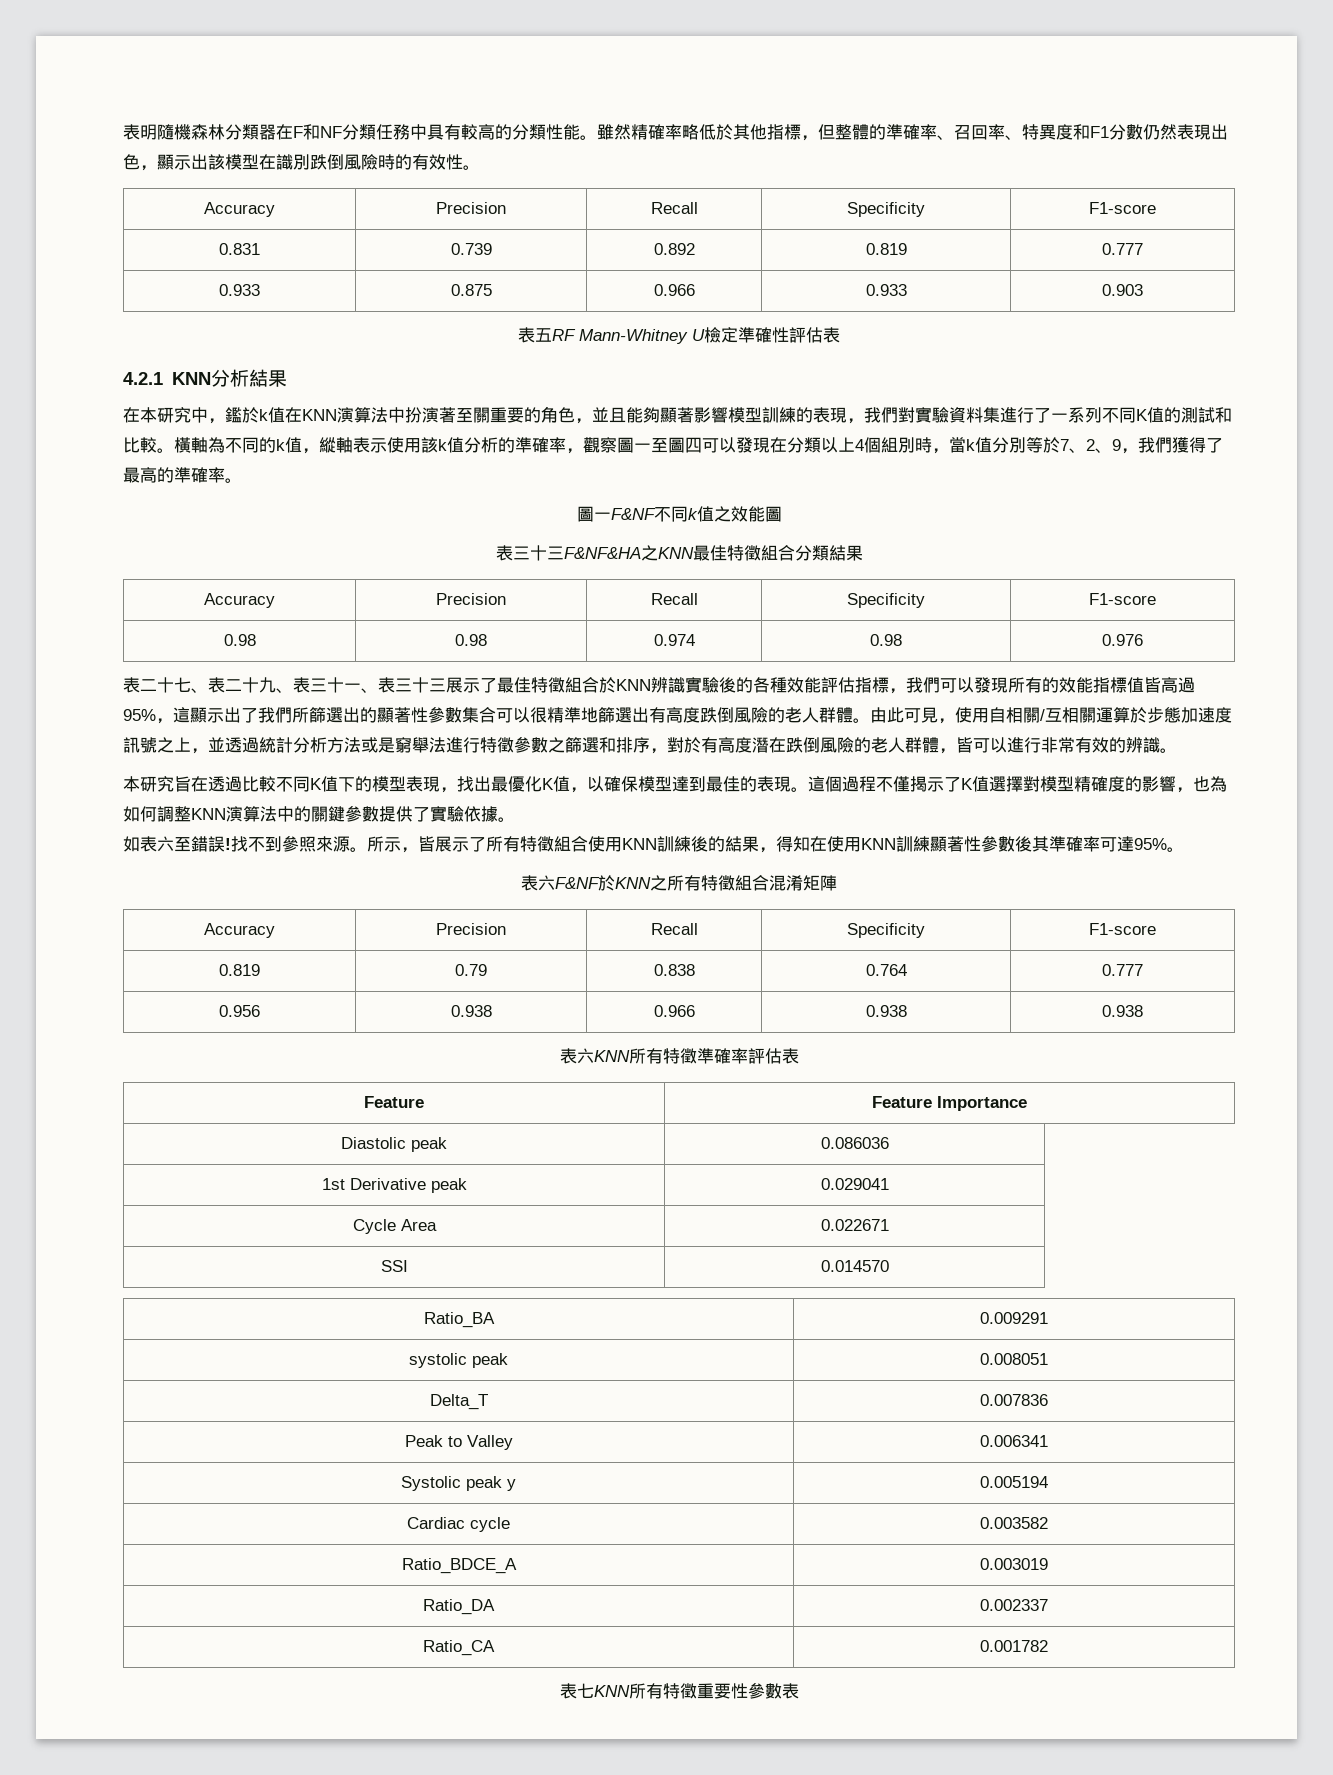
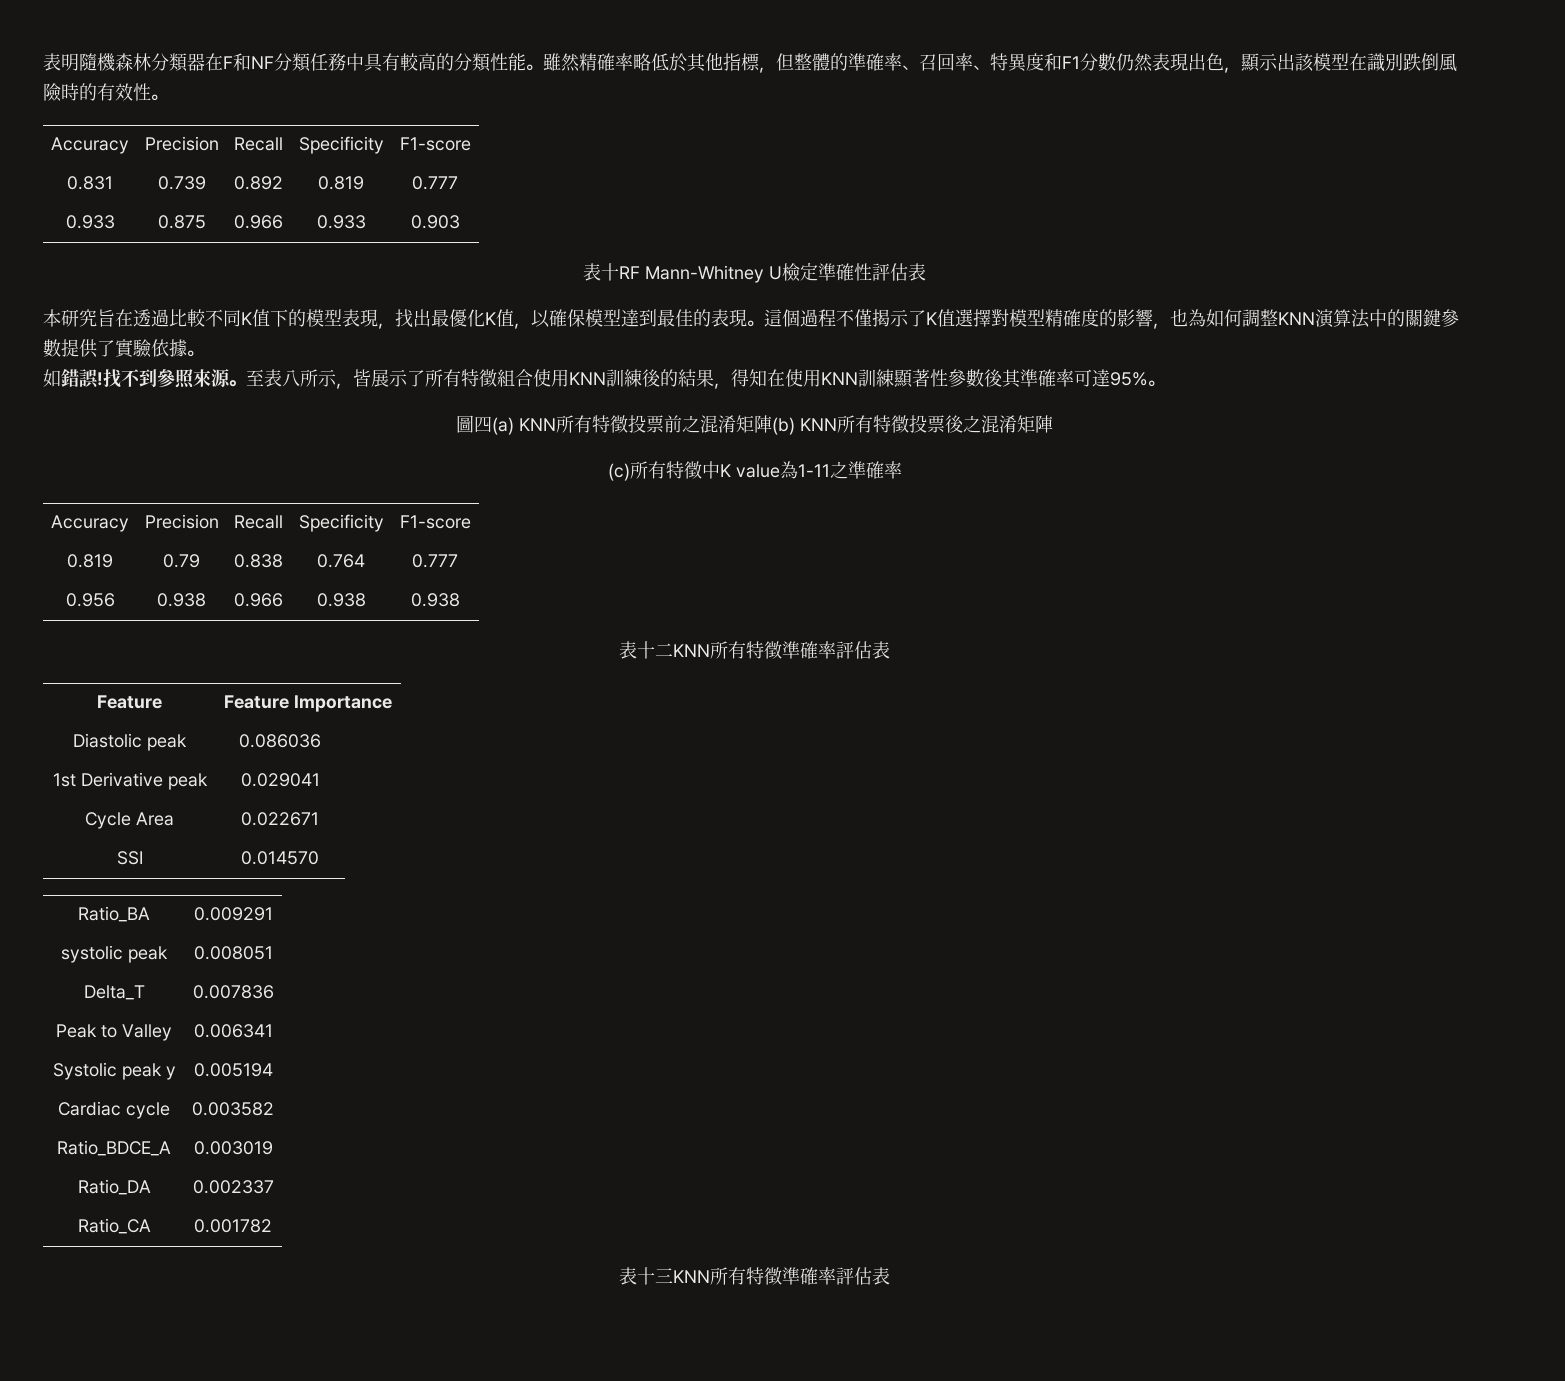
[535,328,552,342] 五 -> [601,263,619,281] 十
[123,369,287,387] [123,406,1232,424] [123,437,1223,454] [123,467,242,483] [576,506,782,522] [495,545,863,561] [204,593,275,608] [435,593,506,605] [650,593,698,605] [847,593,925,608] [1089,593,1156,605] [223,634,256,646] [454,634,487,646] [653,634,695,646] [870,634,902,646] [1102,634,1143,646] [123,677,1195,694] [123,706,1232,724] [123,736,1177,754] // 4.2.1 KNN分析結果 // 在本研究中，鑑於k值在KNN演算法中扮演著至關重要的角色，並且能夠顯著影響模型訓練的表現，我們對實驗資料集進行了一系列不同K值的測試和比較。橫軸為不同的k值，縱軸表示使用該k值分析的準確率，觀察圖一至圖四可以發現在分類以上4個組別時，當k值分別等於7、2、9，我們獲得了最高的準確率。 // 圖一F&NF不同k值之效能圖 // 表三十三F&NF&HA之KNN最佳特徵組合分類結果 // Accuracy | Precision | Recall | Specificity | F1-score // 0.98 | 0.98 | 0.974 | 0.98 | 0.976 // 表二十七、表二十九、表三十一、表三十三展示了最佳特徵組合於KNN辨識實驗後的各種效能評估指標，我們可以發現所有的效能指標值皆高過95%，這顯示出了我們所篩選出的顯著性參數集合可以很精準地篩選出有高度跌倒風險的老人群體。由此可見，使用自相關/互相關運算於步態加速度訊號之上，並透過統計分析方法或是窮舉法進行特徵參數之篩選和排序，對於有高度潛在跌倒風險的老人群體，皆可以進行非常有效的辨識。 -> (926, 272) none
[140,836,191,852] 表六至 -> (61, 378) none
(367, 849) none -> [246,369,300,387] 至表八
[521,875,837,891] 表六F&NF於KNN之所有特徵組合混淆矩陣 -> [456,415,1053,435] [607,461,902,481] 圖四(a) KNN所有特徵投票前之混淆矩陣(b) KNN所有特徵投票後之混淆矩陣 // (c)所有特徵中K value為1-11之準確率
[576,1048,594,1064] 六 -> [637,641,673,659] 十二
[576,1682,782,1699] 七KNN所有特徵重要性參數 -> [637,1267,872,1285] 十三KNN所有特徵準確率評估

